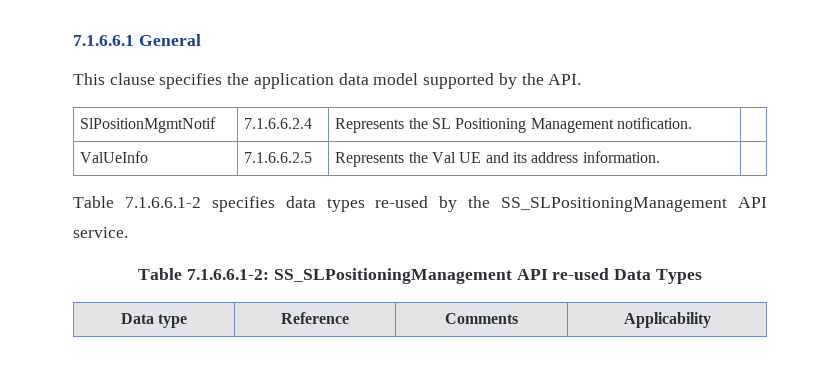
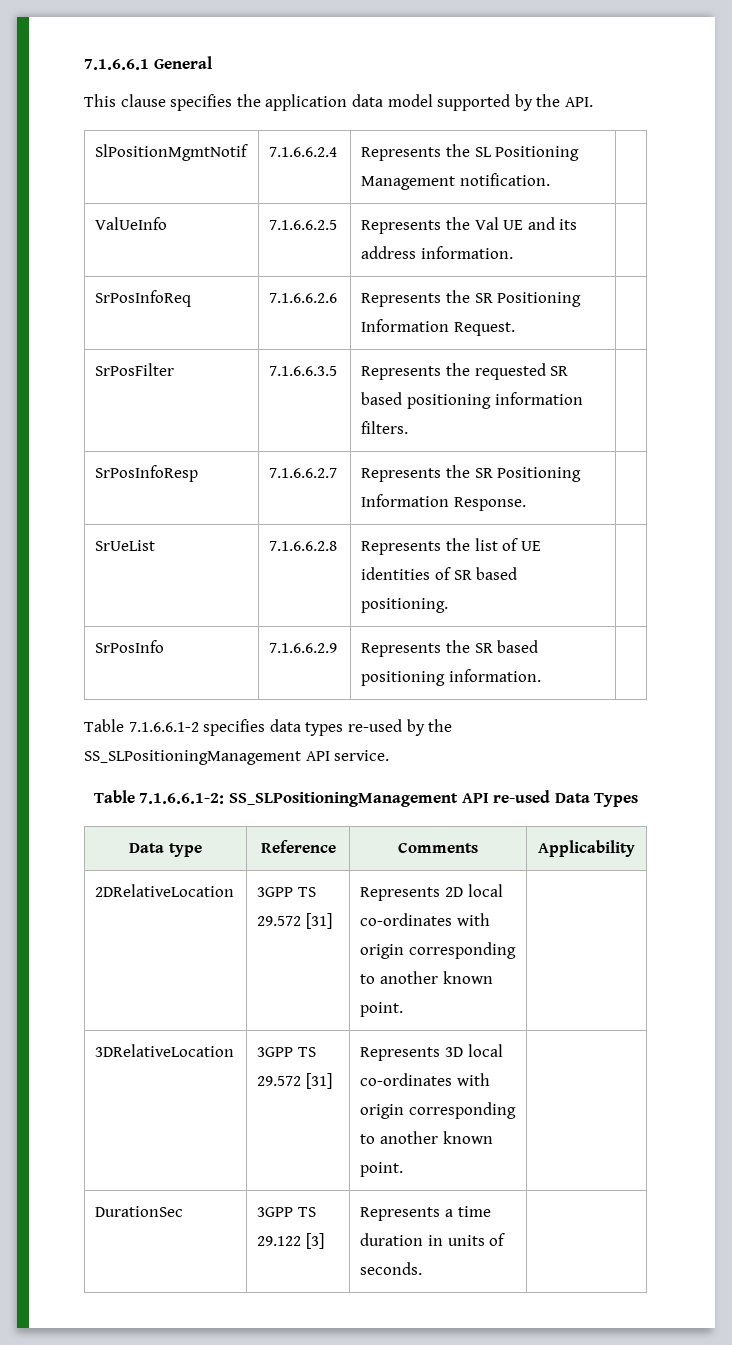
(660, 157) none -> [95,290,192,307] [269,293,338,303] [361,290,582,307] [361,319,516,336] [95,363,175,376] [269,366,338,376] [361,363,569,380] [361,392,583,409] [361,421,409,434] [95,465,199,482] [269,468,338,478] [361,465,582,482] [361,494,527,511] [95,540,156,551] [269,541,338,551] [361,538,541,555] [361,567,518,580] [361,598,449,613] [95,640,165,653] [269,643,338,653] [361,640,539,657] [361,669,542,686] // SrPosInfoReq | 7.1.6.6.2.6 | Represents the SR Positioning Information Request. | // SrPosFilter | 7.1.6.6.3.5 | Represents the requested SR based positioning information filters. | // SrPosInfoResp | 7.1.6.6.2.7 | Represents the SR Positioning Information Response. | // SrUeList | 7.1.6.6.2.8 | Represents the list of UE identities of SR based positioning. | // SrPosInfo | 7.1.6.6.2.9 | Represents the SR based positioning information. |
(711, 320) none -> [95,884,235,897] [257,887,317,897] [257,913,333,929] [360,884,503,901] [360,913,491,926] [360,942,517,959] [360,971,493,984] [360,1002,404,1017] [95,1044,235,1057] [257,1047,317,1057] [257,1073,333,1089] [360,1044,503,1061] [360,1073,491,1086] [360,1102,517,1119] [360,1131,493,1144] [360,1162,404,1177] [95,1206,184,1217] [257,1207,317,1217] [257,1233,325,1249] [360,1206,491,1221] [360,1233,506,1246] [360,1262,423,1275] // 2DRelativeLocation | 3GPP TS 29.572 [31] | Represents 2D local co-ordinates with origin corresponding to another known point. | // 3DRelativeLocation | 3GPP TS 29.572 [31] | Represents 3D local co-ordinates with origin corresponding to another known point. | // DurationSec | 3GPP TS 29.122 [3] | Represents a time duration in units of seconds. |

